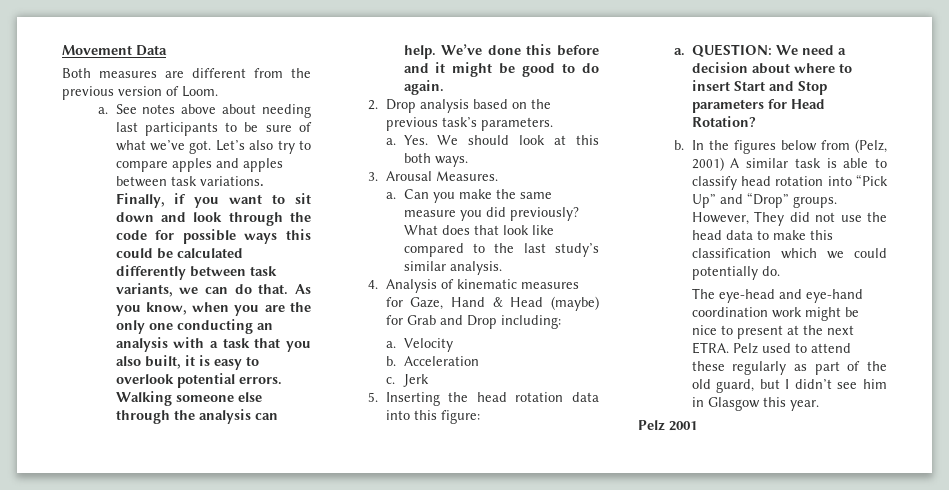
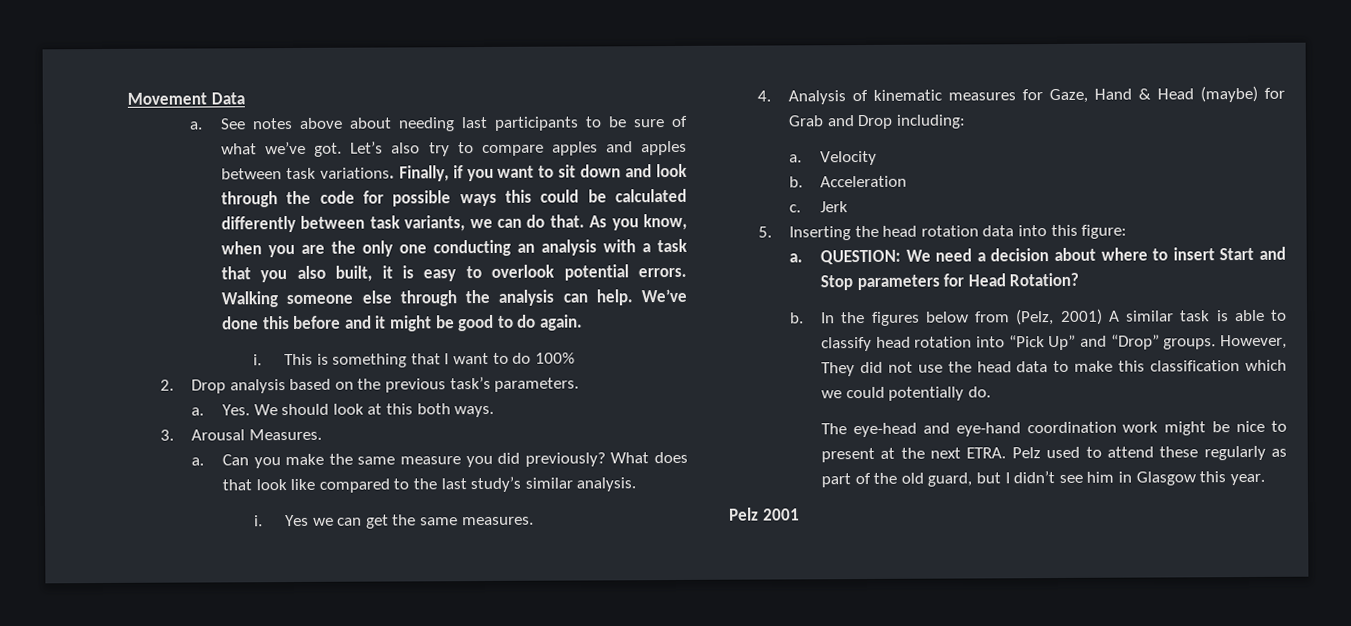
[62,68,311,78] [62,86,218,100] // Both measures are different from the previous version of Loom. -> (245, 98) none
(444, 87) none -> [253,352,575,368] // i. This is something that I want to do 100%
(502, 268) none -> [254,514,534,529] // i. Yes we can get the same measures.

